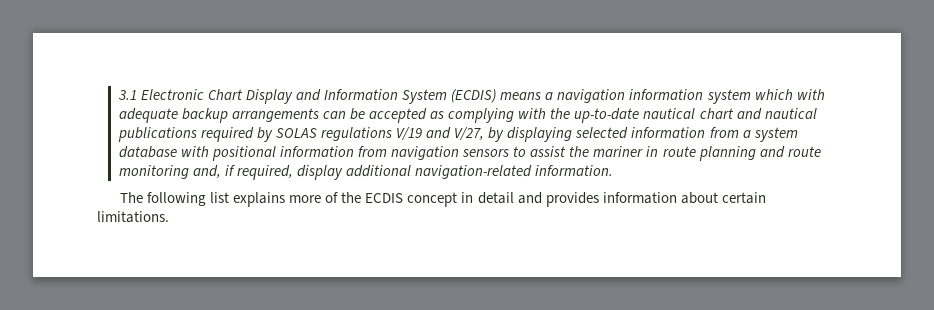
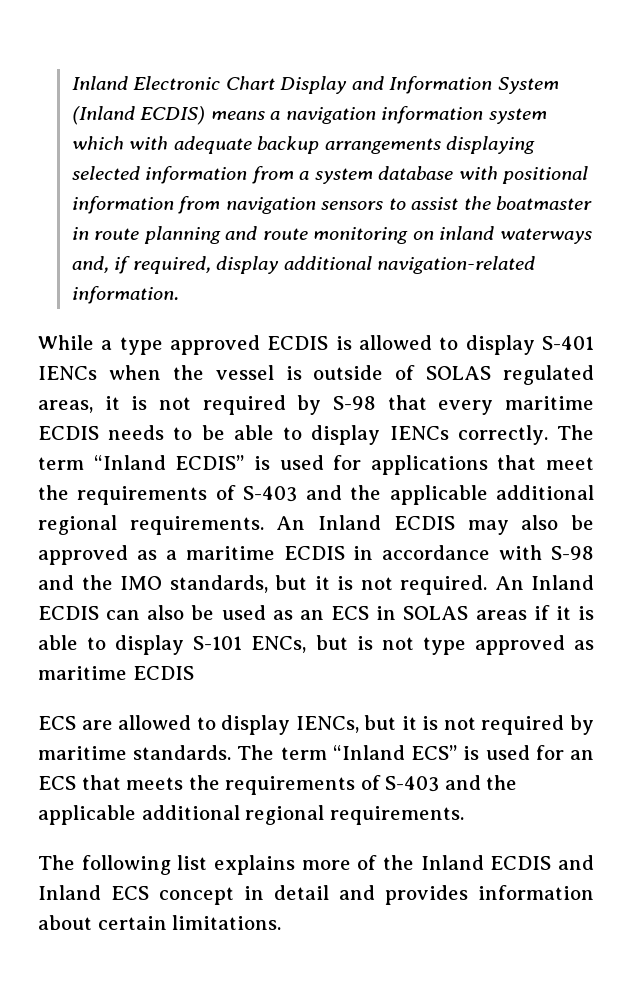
[117,90,137,100] 3.1 -> [71,76,128,90] Inland
[451,89,497,103] (ECDIS) -> [71,106,206,125] (Inland ECDIS)
[323,108,817,123] [117,127,505,142] can be accepted as complying with the up-to-date nautical chart and nautical publications required by SOLAS regulations V/19 and V/27, by -> (441, 146) none
[593,146,644,157] mariner -> [496,196,593,210] boatmaster
(189, 172) none -> [412,226,592,244] on inland waterways
(614, 170) none -> [38,335,594,355] [38,365,594,385] [38,395,594,415] [38,425,594,445] [38,455,594,475] [38,485,594,505] [38,515,594,535] [38,545,594,565] [38,575,594,595] [38,605,594,620] [38,635,595,655] [38,666,194,680] [38,715,594,735] [38,745,594,760] [38,775,518,795] [38,805,464,825] // While a type approved ECDIS is allowed to display S-401 IENCs when the vessel is outside of SOLAS regulated areas, it is not required by S-98 that every maritime ECDIS needs to be able to display IENCs correctly. The term “Inland ECDIS” is used for applications that meet the requirements of S-403 and the applicable additional regional requirements. An Inland ECDIS may also be approved as a maritime ECDIS in accordance with S-98 and the IMO standards, but it is not required. An Inland ECDIS can also be used as an ECS in SOLAS areas if it is able to display S-101 ENCs, but is not type approved as maritime ECDIS // ECS are allowed to display IENCs, but it is not required by maritime standards. The term “Inland ECS” is used for an ECS that meets the requirements of S-403 and the applicable additional regional requirements.
[365,193,404,203] ECDIS -> [420,855,595,870] [38,885,149,900] Inland ECDIS and Inland ECS

